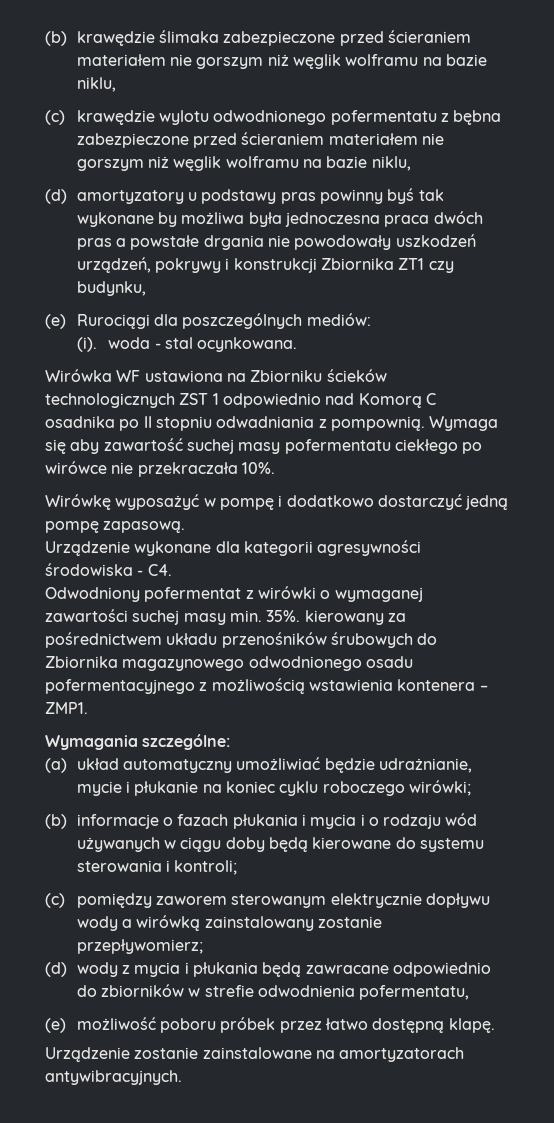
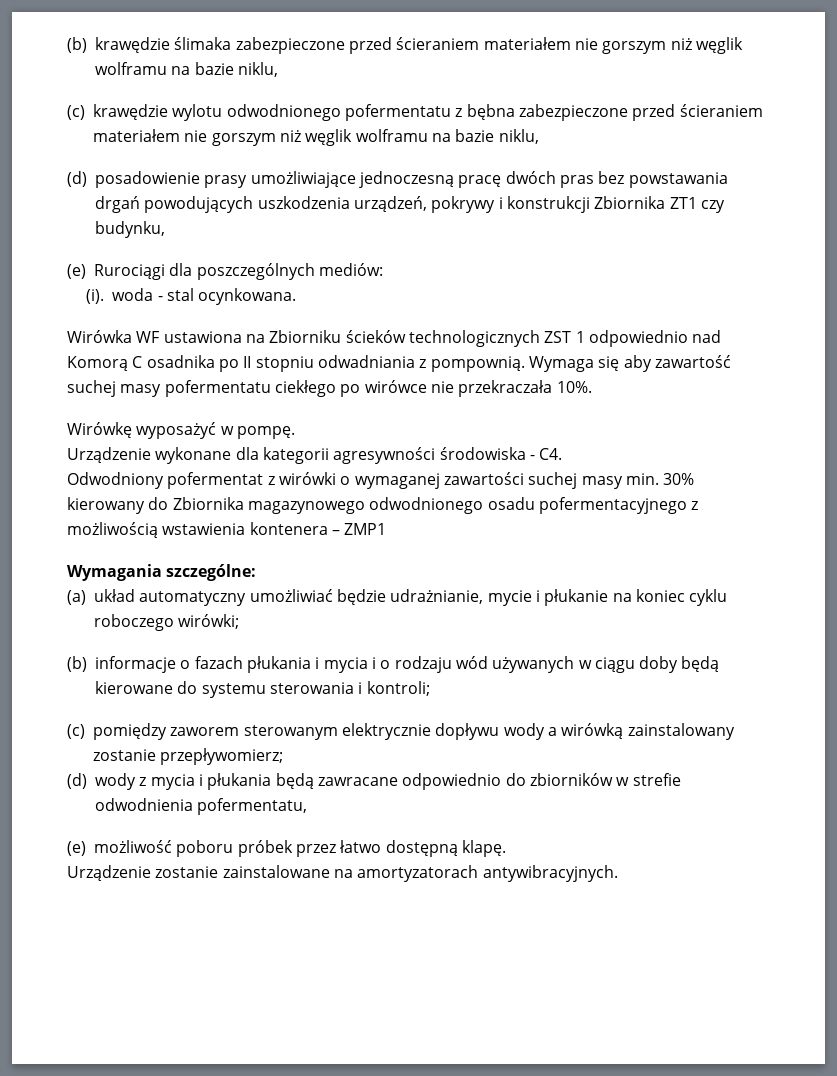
[76,188,444,204] [76,211,483,227] [76,234,476,250] amortyzatory u podstawy pras powinny byś tak wykonane by możliwa była jednoczesna praca dwóch pras a powstałe drgania nie powodowały uszkodzeń -> [95,171,728,188] [95,196,350,213] posadowienie prasy umożliwiające jednoczesną pracę dwóch pras bez powstawania drgań powodujących uszkodzenia
[219,494,509,510] [45,521,186,533] pompę i dodatkowo dostarczyć jedną pompę zapasową. -> [236,426,295,439] pompę.
[266,610,406,625] [45,632,413,648] 35%. kierowany za pośrednictwem układu przenośników śrubowych -> [663,473,695,485] [67,497,145,514] 30% kierowany
[45,702,88,714] ZMP1. -> [344,523,387,535] ZMP1

